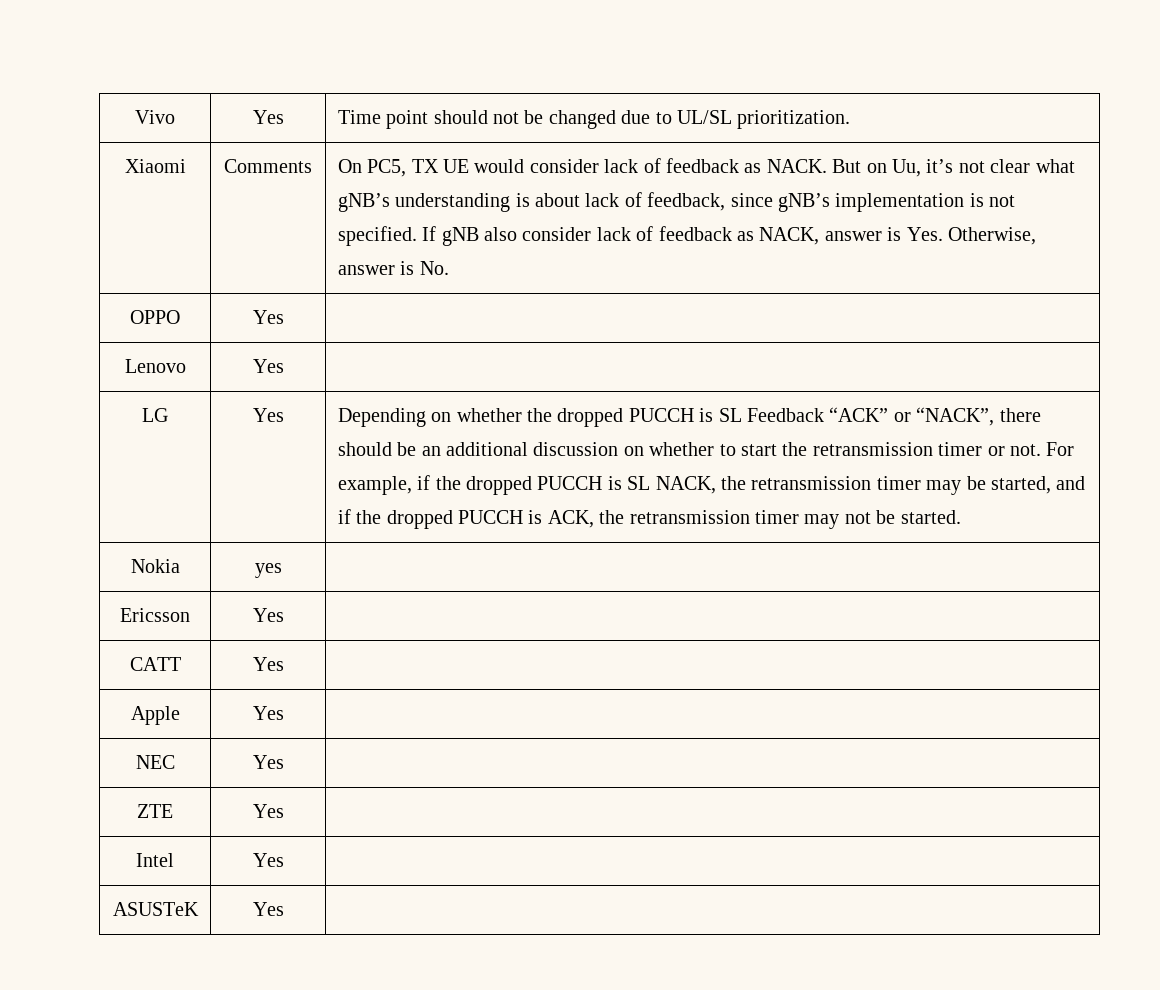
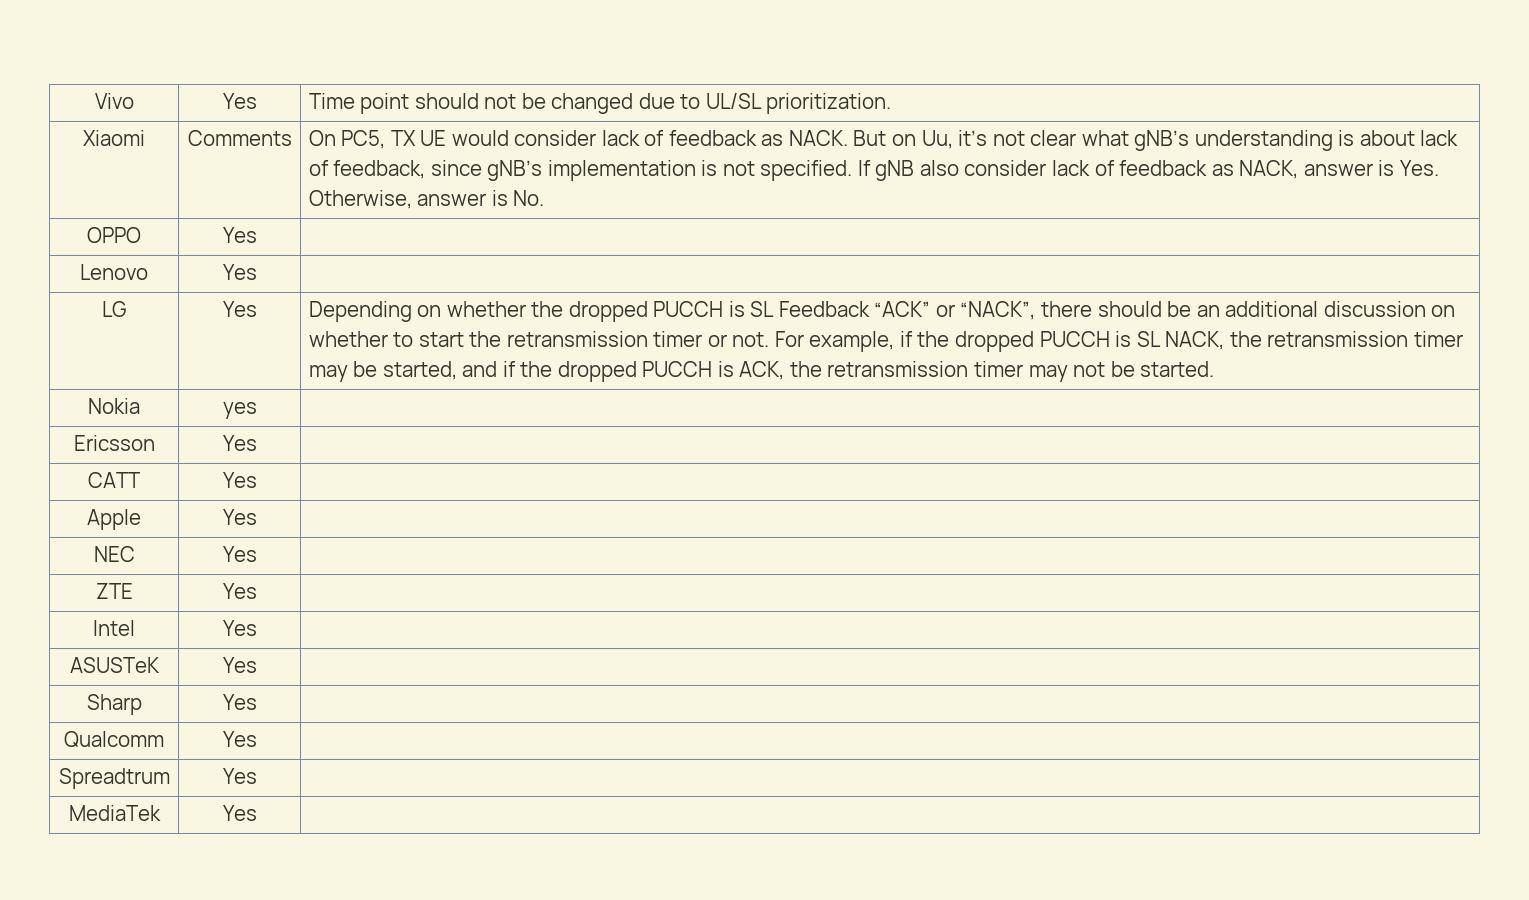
(284, 909) none -> [86,694,142,715] [222,694,257,710] [64,731,164,747] [222,731,257,747] [58,768,170,789] [222,768,257,784] [68,805,161,821] [222,805,257,821] // Sharp | Yes | // Qualcomm | Yes | // Spreadtrum | Yes | // MediaTek | Yes |

